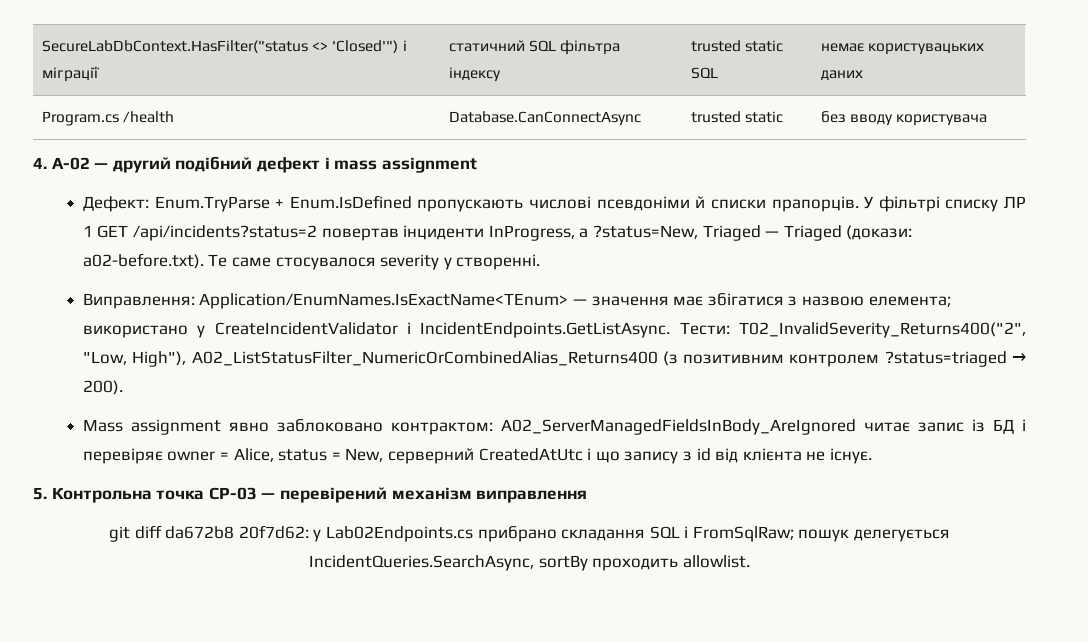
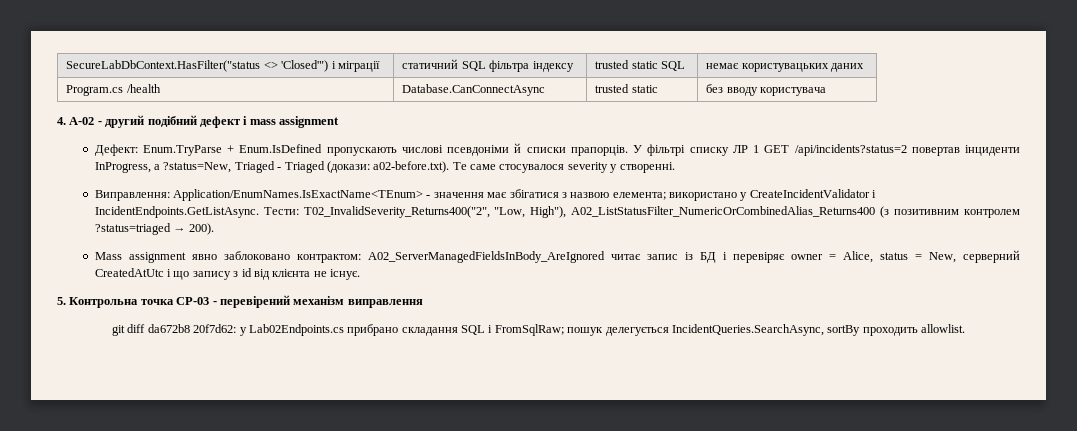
[94,163,109,169] — -> [97,121,102,125] -
[765,231,780,237] — -> [277,167,282,170] -
[573,299,588,305] — -> [426,195,431,198] -
[261,493,276,499] — -> [212,301,217,305] -

